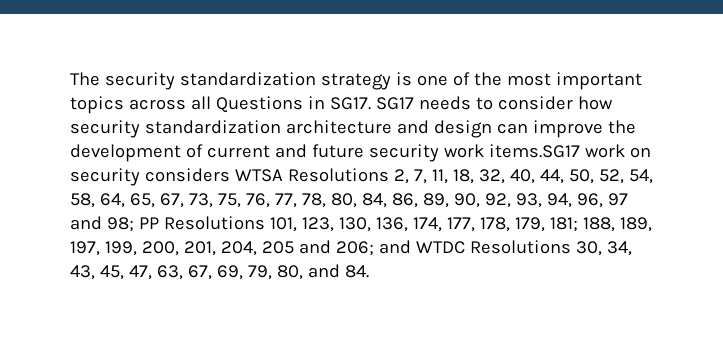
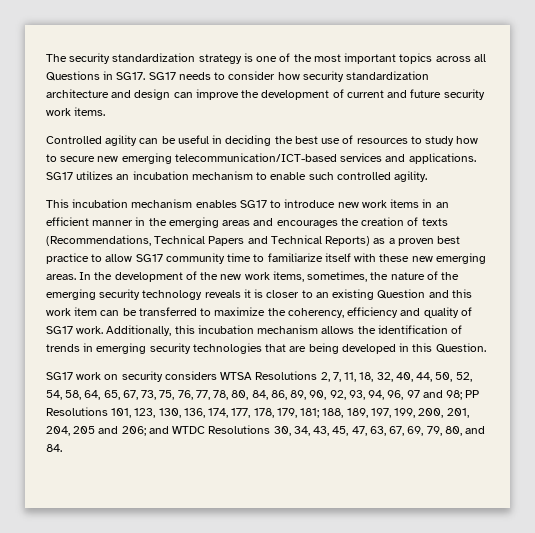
[488,144,580,158] items.SG17 -> [74,107,106,116] [46,135,479,146] [46,153,476,164] [46,171,428,182] [46,199,449,208] [46,217,448,228] [46,235,461,246] [46,253,486,264] [46,271,460,282] [46,289,472,300] [46,307,472,318] [46,325,463,336] [46,343,486,354] [46,372,73,380] items. // Controlled agility can be useful in deciding the best use of resources to study how to secure new emerging telecommunication/ICT-based services and applications. SG17 utilizes an incubation mechanism to enable such controlled agility. // This incubation mechanism enables SG17 to introduce new work items in an efficient manner in the emerging areas and encourages the creation of texts (Recommendations, Technical Papers and Technical Reports) as a proven best practice to allow SG17 community time to familiarize itself with these new emerging areas. In the development of the new work items, sometimes, the nature of the emerging security technology reveals it is closer to an existing Question and this work item can be transferred to maximize the coherency, efficiency and quality of SG17 work. Additionally, this incubation mechanism allows the identification of trends in emerging security technologies that are being developed in this Question. // SG17

